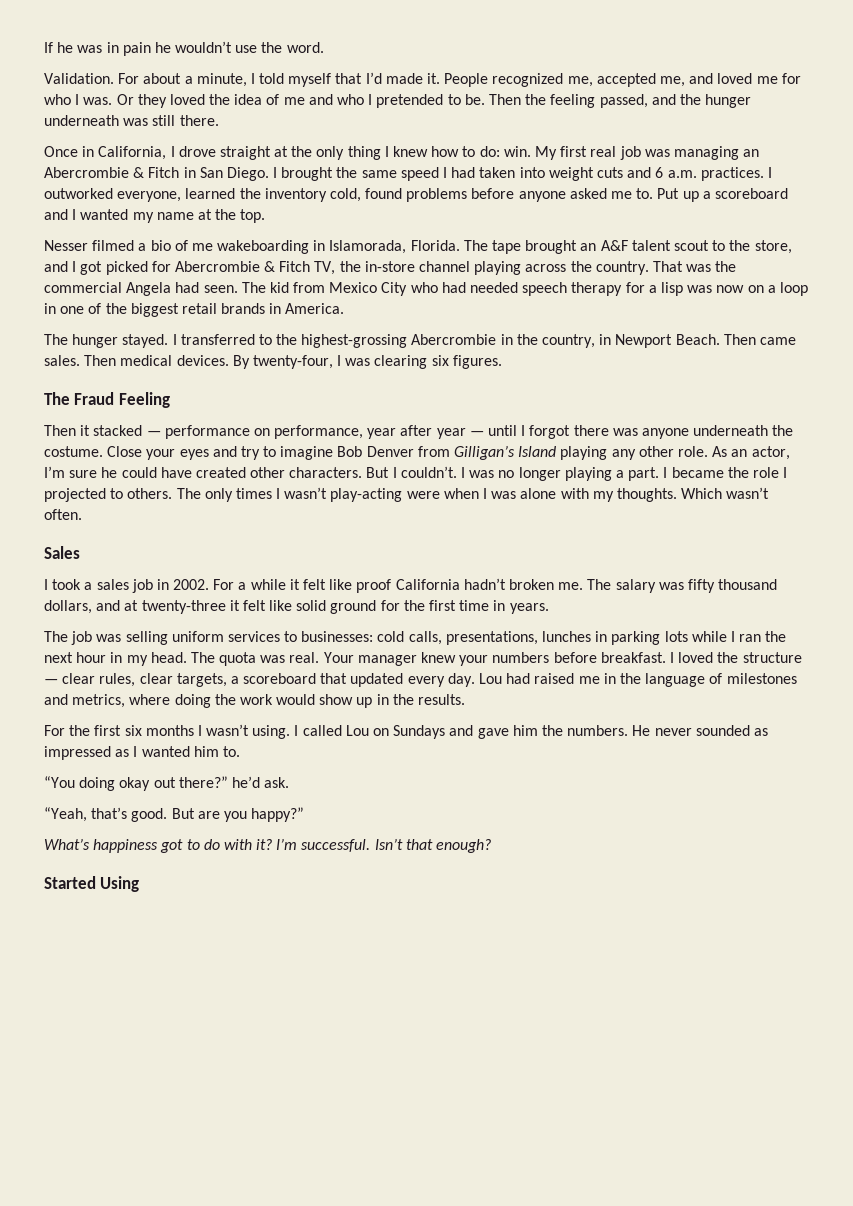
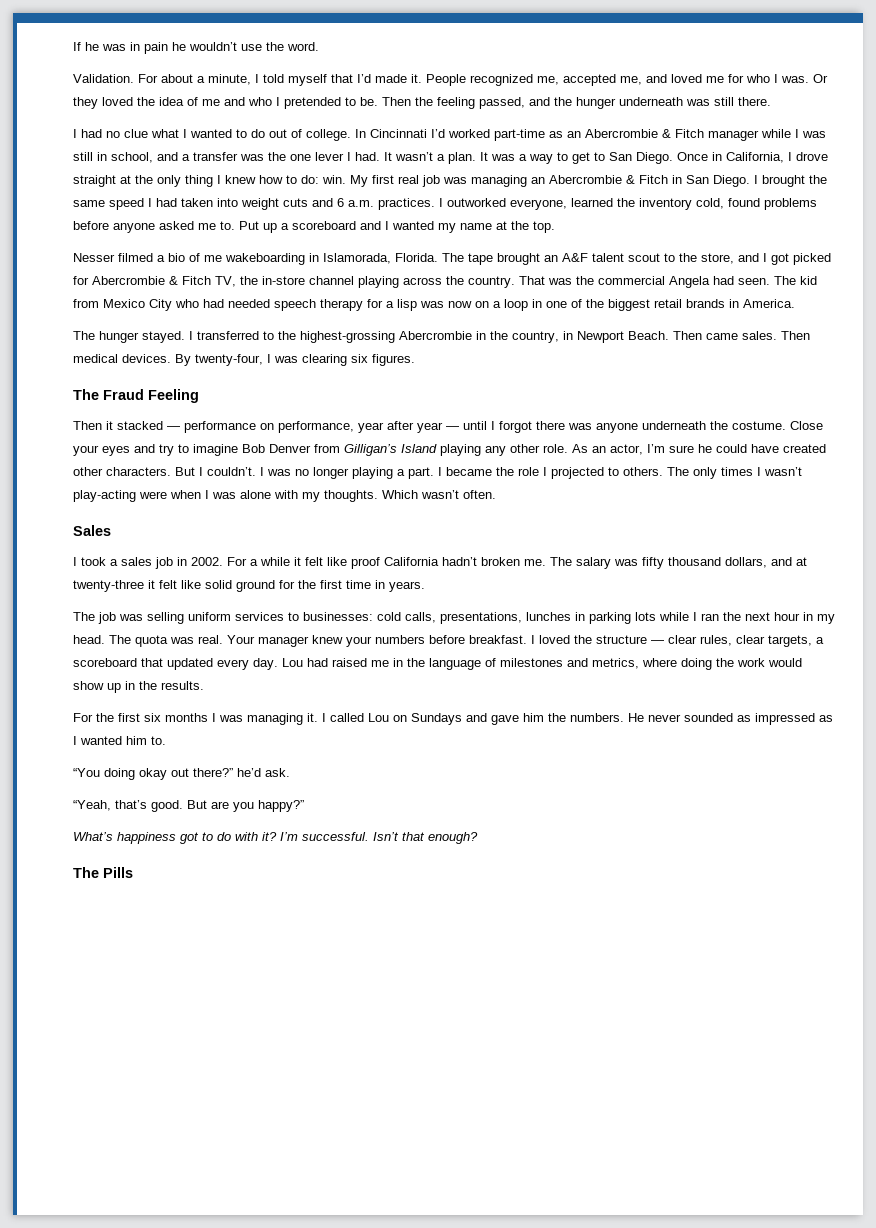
(219, 120) none -> [73,129,826,141] [73,152,673,164] I had no clue what I wanted to do out of college. In Cincinnati I’d worked part-time as an Abercrombie & Fitch manager while I was still in school, and a transfer was the one lever I had. It wasn’t a plan. It was a way to get to San Diego.
[206,724,291,739] wasn’t using. -> [219,713,318,725] was managing it.
[44,876,140,892] Started Using -> [73,867,133,878] The Pills

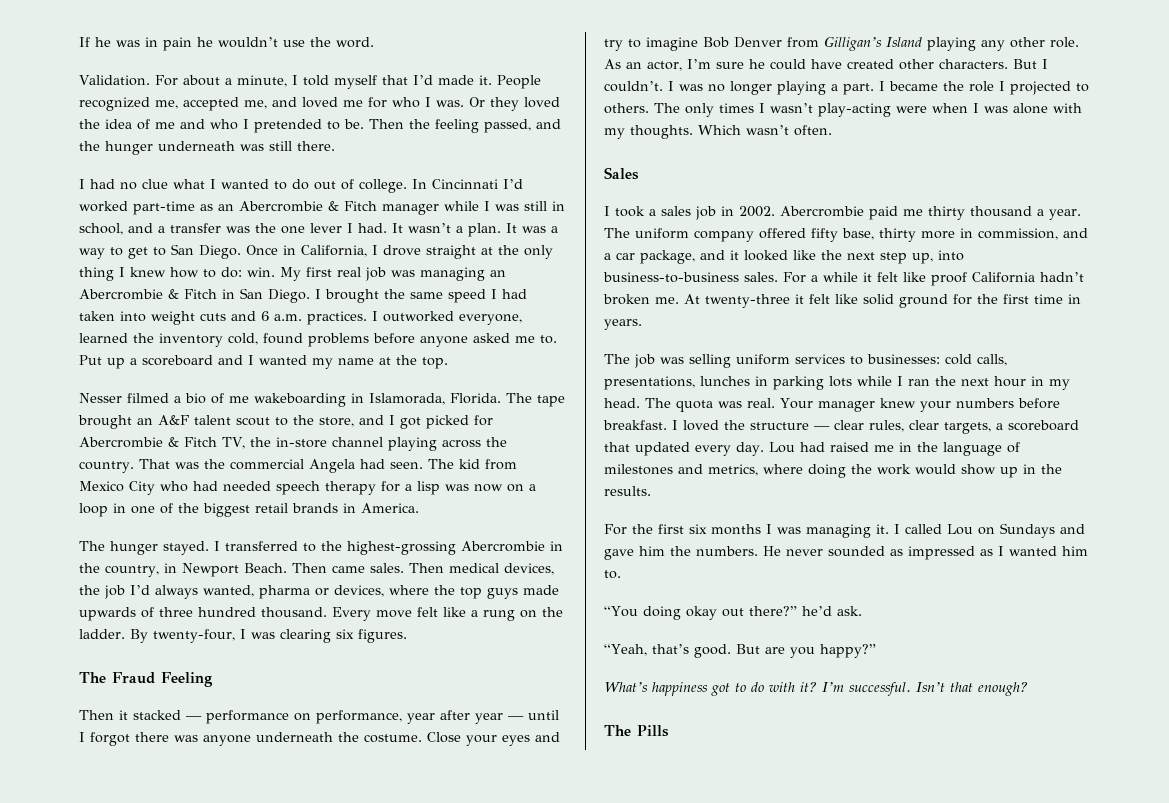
[122,354,171,363] devices. -> [503,563,554,575] [79,585,559,599] [79,607,563,621] [79,629,125,639] devices, the job I’d always wanted, pharma or devices, where the top guys made upwards of three hundred thousand. Every move felt like a rung on the ladder.
(223, 561) none -> [780,206,1081,220] [604,228,1088,242] [604,250,964,264] [603,272,778,283] Abercrombie paid me thirty thousand a year. The uniform company offered fifty base, thirty more in commission, and a car package, and it looked like the next step up, into business-to-business sales.
[550,557,807,569] The salary was fifty thousand dollars, and at -> [684,294,700,304] At

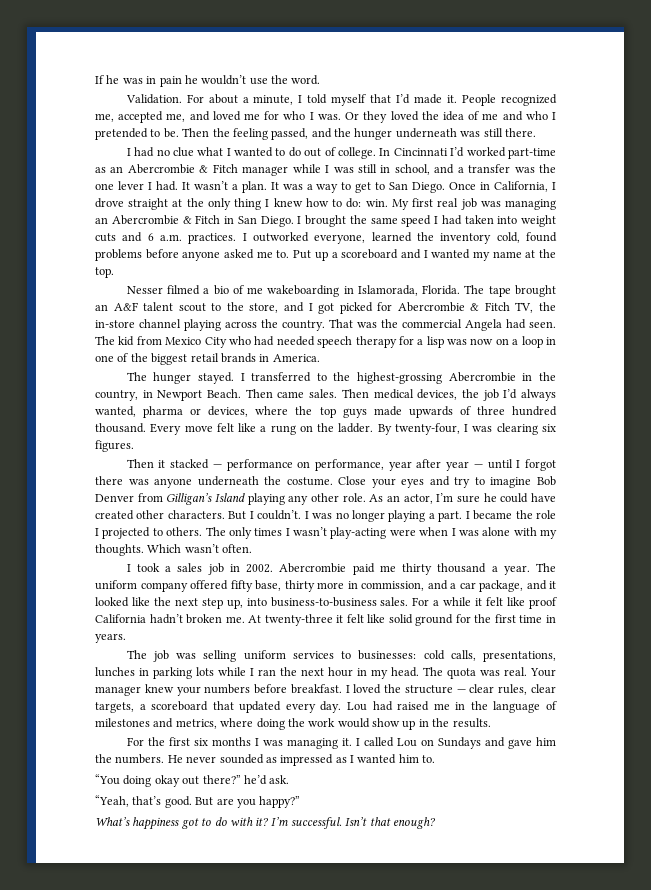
[79,672,213,687] // The Fraud Feeling -> (134, 446) none
[604,167,639,180] // Sales -> (253, 548) none
[604,725,669,737] // The Pills -> (437, 823) none

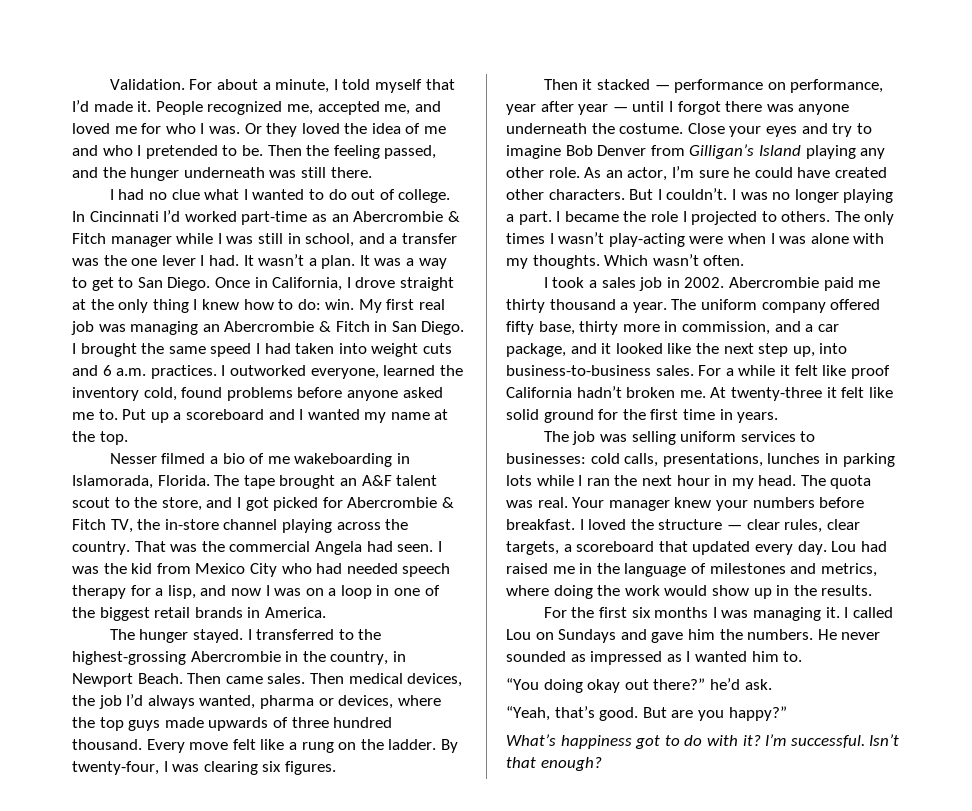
[95,75,321,87] If he was in pain he wouldn’t use the word. // -> (109, 84) none
[95,336,115,345] The -> [437,541,442,552] [72,563,127,574] I was the
[426,336,494,348] lisp was now -> [167,585,302,599] lisp, and now I was

